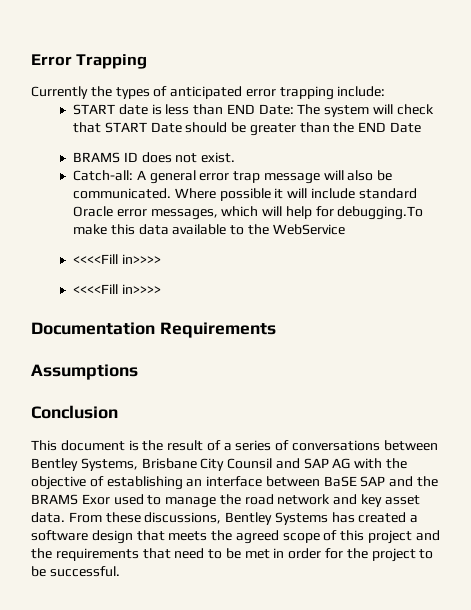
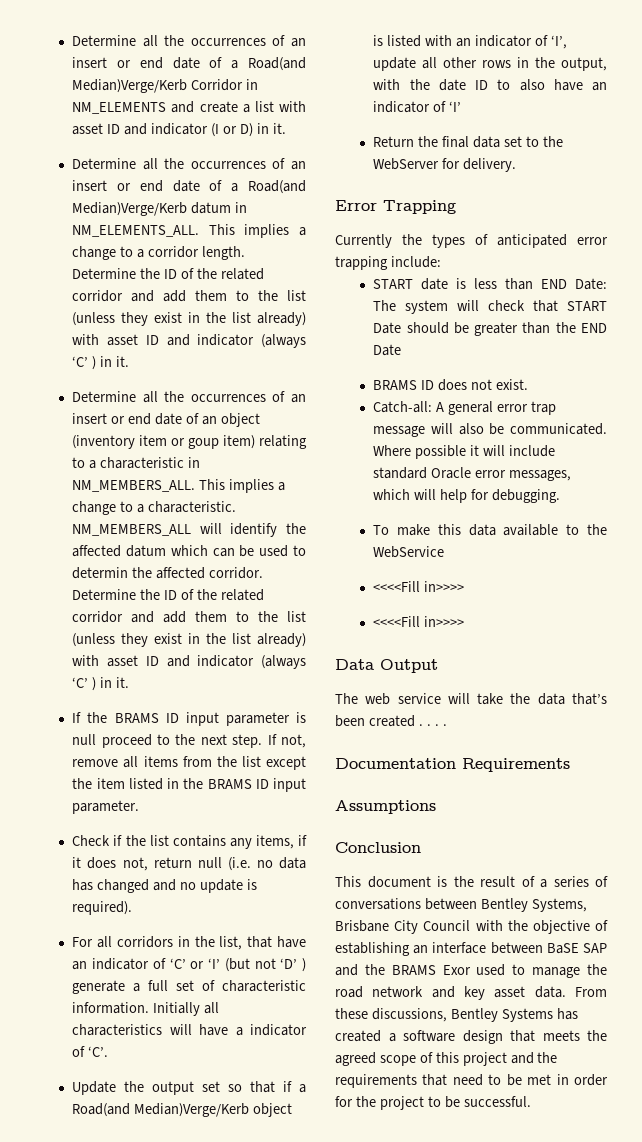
(31, 60) none -> [72,35,306,47] [72,57,306,71] [72,79,259,93] [72,101,307,114] [72,123,286,137] [72,158,306,170] [72,180,306,194] [72,202,248,216] [72,224,306,238] [72,246,245,260] [72,268,264,280] [72,290,306,302] [72,312,306,326] [72,334,306,348] [72,356,130,370] [72,391,306,403] [72,413,260,427] [72,435,307,449] [72,457,201,469] [72,479,286,493] [72,501,237,515] [72,523,306,537] [72,545,306,557] [72,567,264,579] [72,589,264,601] [72,611,306,623] [72,633,306,647] [72,655,306,669] [72,677,130,691] [72,712,306,726] [72,734,306,748] [72,756,306,770] [72,778,306,792] [72,800,140,814] [72,835,307,849] [72,857,306,871] [72,879,257,893] [72,901,133,915] [72,936,306,950] [72,958,307,972] [72,980,306,994] [72,1002,220,1016] [72,1024,307,1036] [72,1046,109,1057] [72,1081,307,1095] [72,1103,293,1117] [373,35,567,49] [373,57,607,71] [373,79,607,91] [373,101,462,113] [373,136,563,148] [373,158,517,172] Determine all the occurrences of an insert or end date of a Road(and Median)Verge/Kerb Corridor in NM_ELEMENTS and create a list with asset ID and indicator (I or D) in it. // Determine all the occurrences of an insert or end date of a Road(and Median)Verge/Kerb datum in NM_ELEMENTS_ALL. This implies a change to a corridor length. Determine the ID of the related corridor and add them to the list (unless they exist in the list already) with asset ID and indicator (always ‘C’ ) in it. // Determine all the occurrences of an insert or end date of an object (inventory item or goup item) relating to a characteristic in NM_MEMBERS_ALL. This implies a change to a characteristic. NM_MEMBERS_ALL will identify the affected datum which can be used to determin the affected corridor. Determine the ID of the related corridor and add them to the list (unless they exist in the list already) with asset ID and indicator (always ‘C’ ) in it. // If the BRAMS ID input parameter is null proceed to the next step. If not, remove all items from the list except the item listed in the BRAMS ID input parameter. // Check if the list contains any items, if it does not, return null (i.e. no data has changed and no update is required). // For all corridors in the list, that have an indicator of ‘C’ or ‘I’ (but not ‘D’ ) generate a full set of characteristic information. Initially all characteristics will have a indicator of ‘C’. // Update the output set so that if a Road(and Median)Verge/Kerb object is listed with an indicator of ‘I’, update all other rows in the output, with the date ID to also have an indicator of ‘I’ // Return the final data set to the WebServer for delivery. //
[337,206,424,220] debugging.To -> [491,489,560,503] [373,525,390,535] debugging. // To
(161, 289) none -> [335,659,438,673] [335,693,607,705] [335,715,447,727] // Data Output // The web service will take the data that’s been created . . . .
[227,458,351,469] Counsil and SAP AG -> [423,920,471,931] Council

